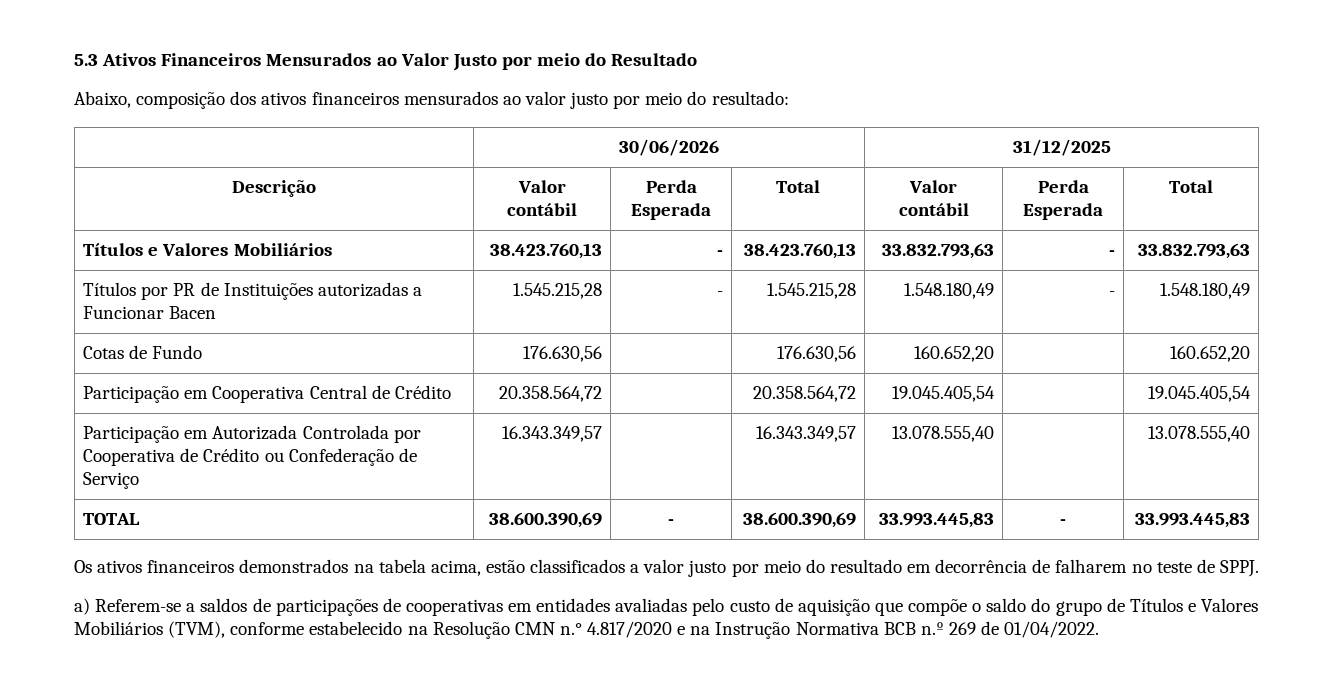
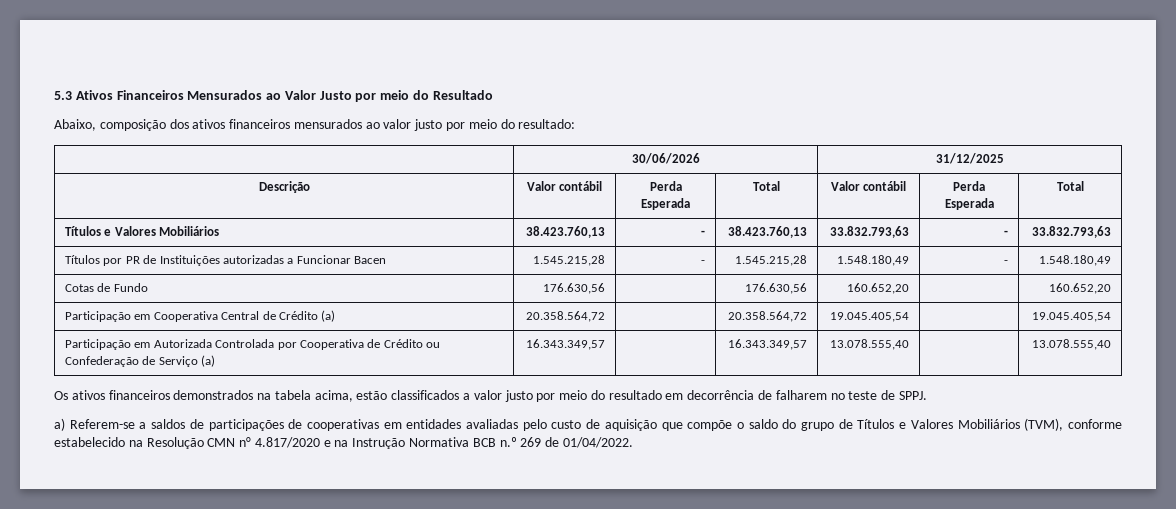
(451, 392) none -> [321,310,336,322] (a)
(140, 480) none -> [201,355,216,367] (a)
[83,513,141,525] [488,512,602,528] [668,519,674,525] [742,512,856,528] [878,513,994,528] [1060,519,1066,525] [1134,513,1250,528] // TOTAL | 38.600.390,69 | - | 38.600.390,69 | 33.993.445,83 | - | 33.993.445,83 -> (1111, 344) none
[559,623,582,635] n.° -> [239,437,252,447] n°

